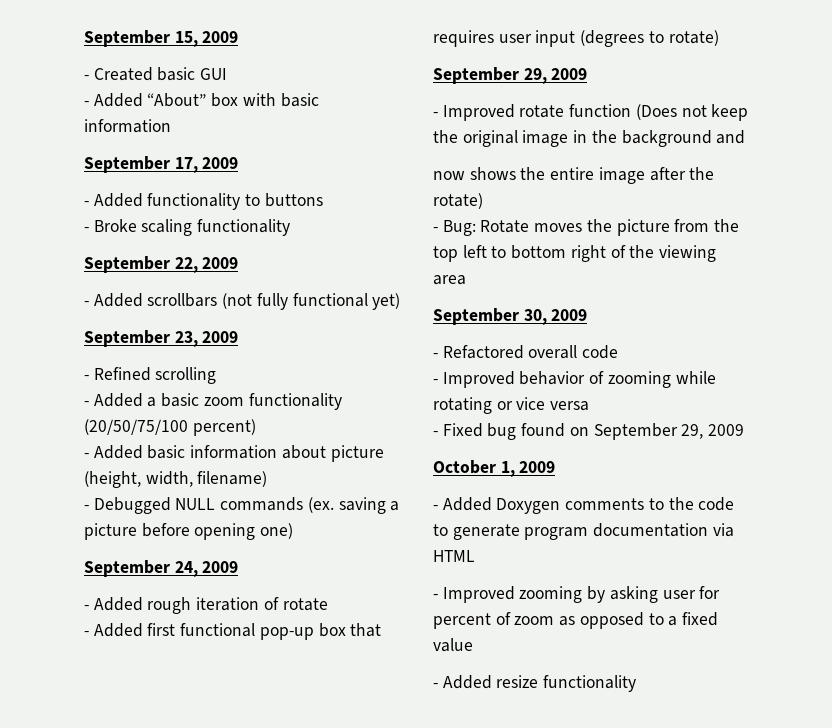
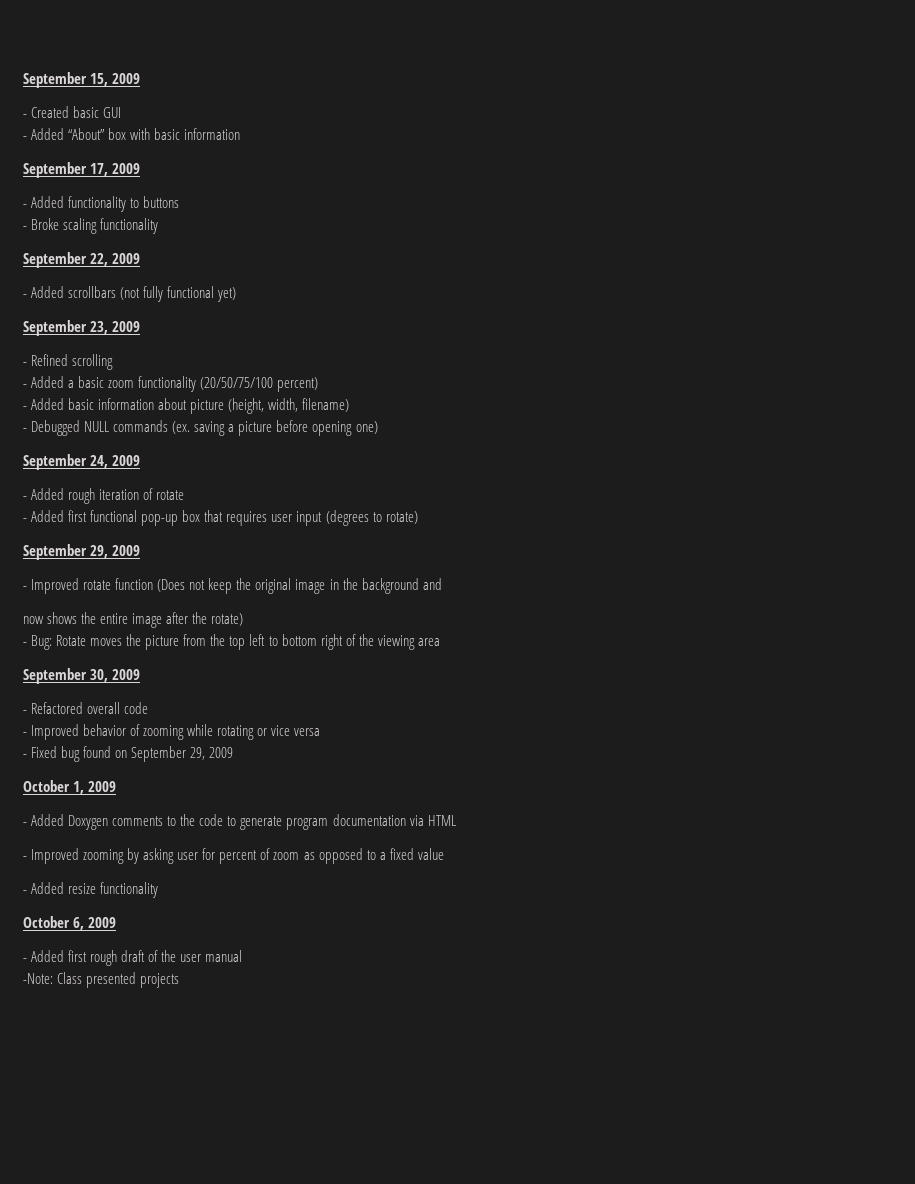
(637, 683) none -> [23,916,117,930] [23,950,243,966] [23,972,180,988] // October 6, 2009 // - Added first rough draft of the user manual // -Note: Class presented projects

